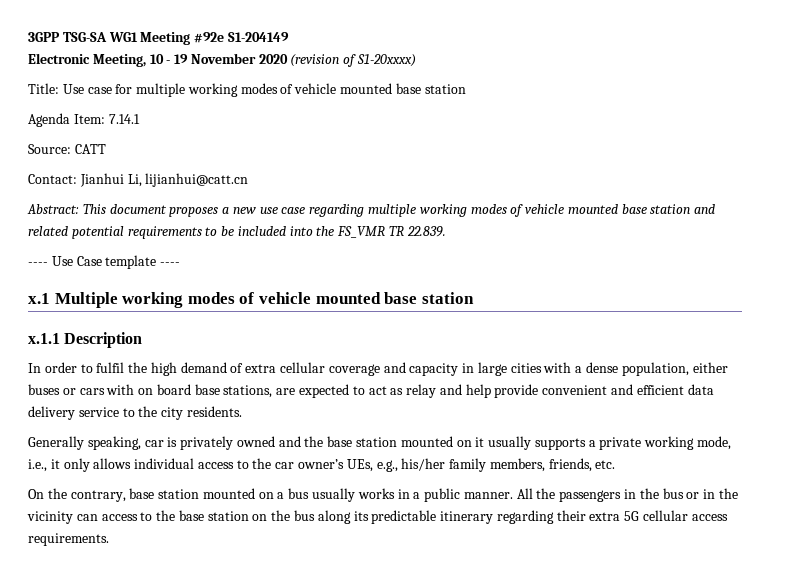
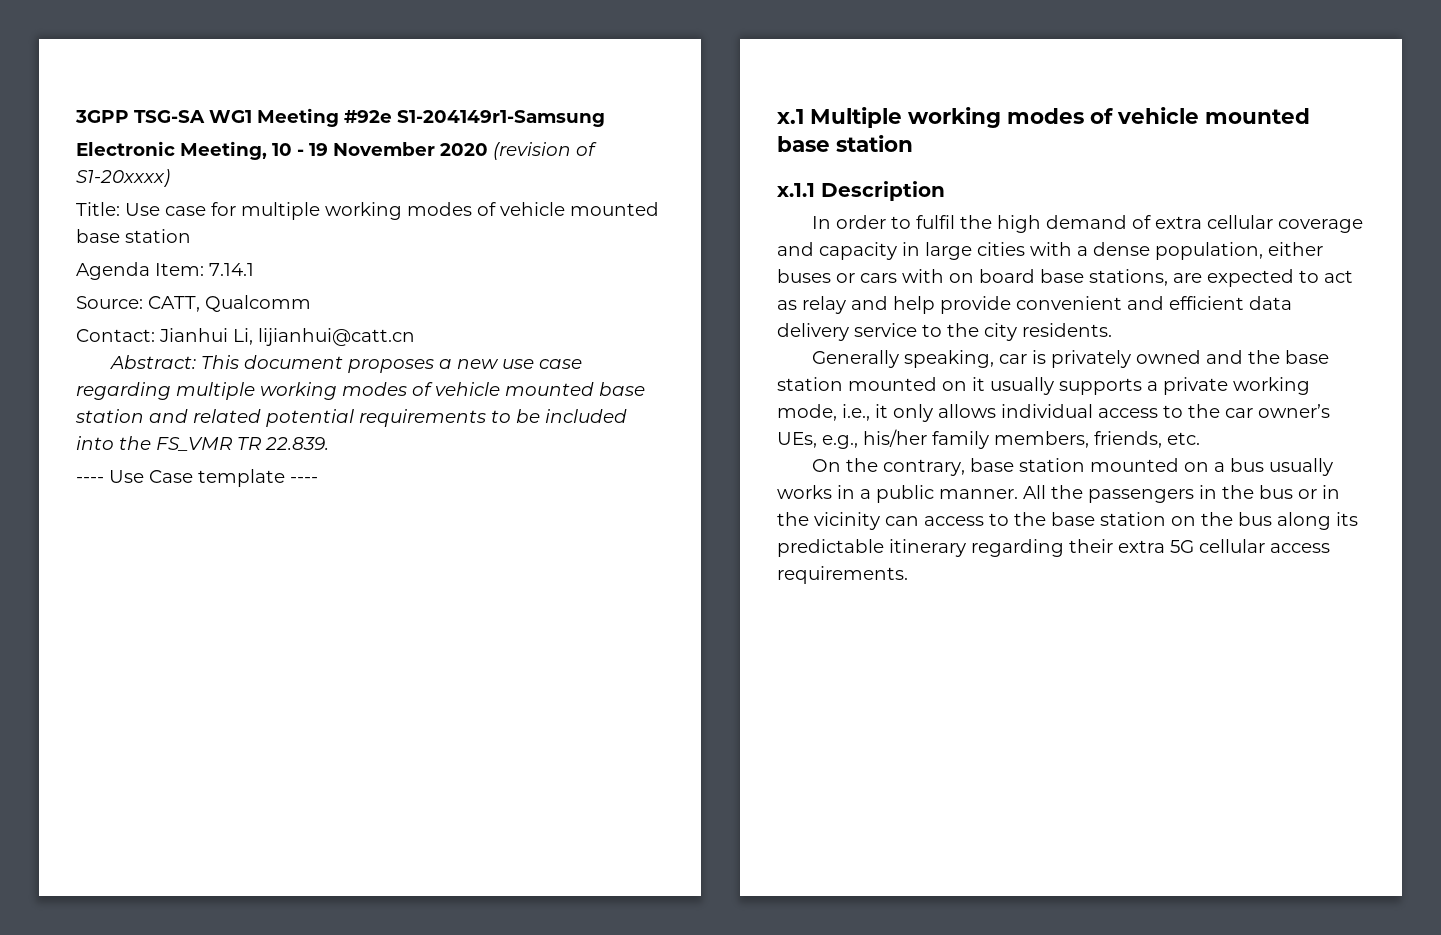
[227,32,289,42] S1-204149 -> [397,110,605,127] S1-204149r1-Samsung
[74,144,106,154] CATT -> [148,295,311,312] CATT, Qualcomm

